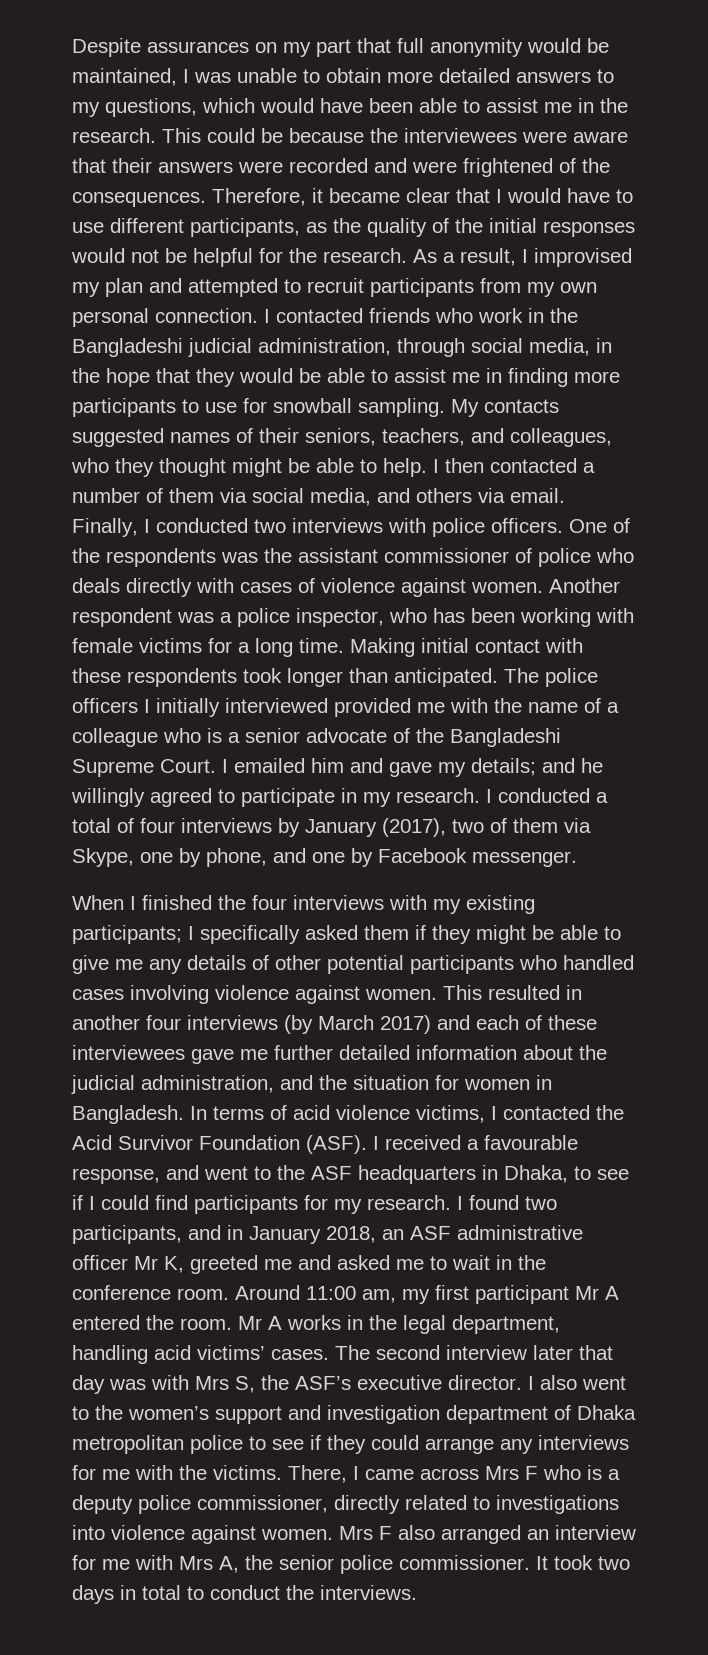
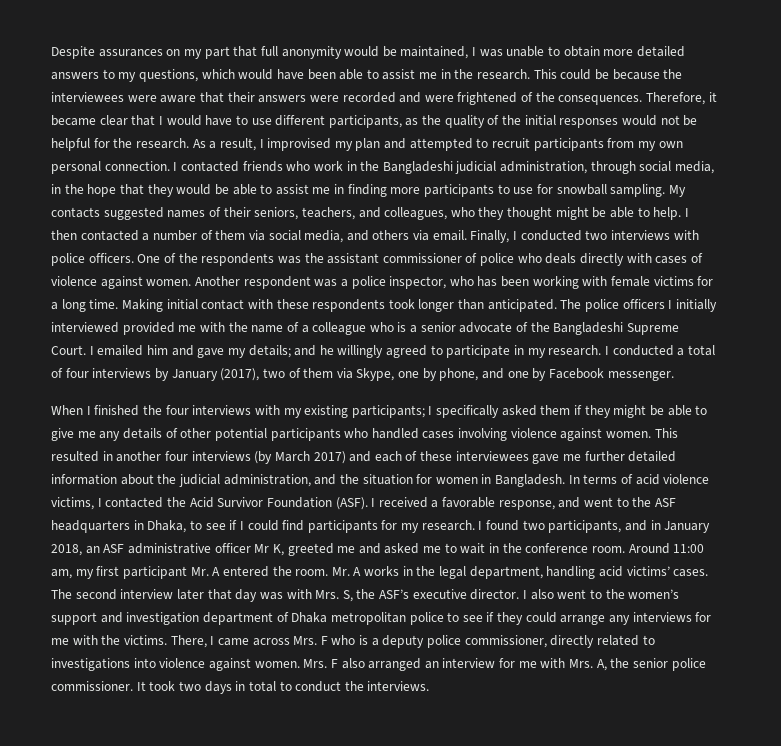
[484,1135,578,1150] favourable -> [442,497,496,508] favorable
[575,1286,599,1300] Mr -> [190,567,209,576] Mr.
[238,1316,262,1330] Mr -> [331,567,350,576] Mr.
[195,1376,229,1390] Mrs -> [315,590,340,599] Mrs.
[485,1466,519,1480] Mrs -> [293,636,318,645] Mrs.
[339,1526,373,1540] Mrs -> [303,659,328,668] Mrs.
[179,1556,213,1570] Mrs -> [569,659,594,668] Mrs.

